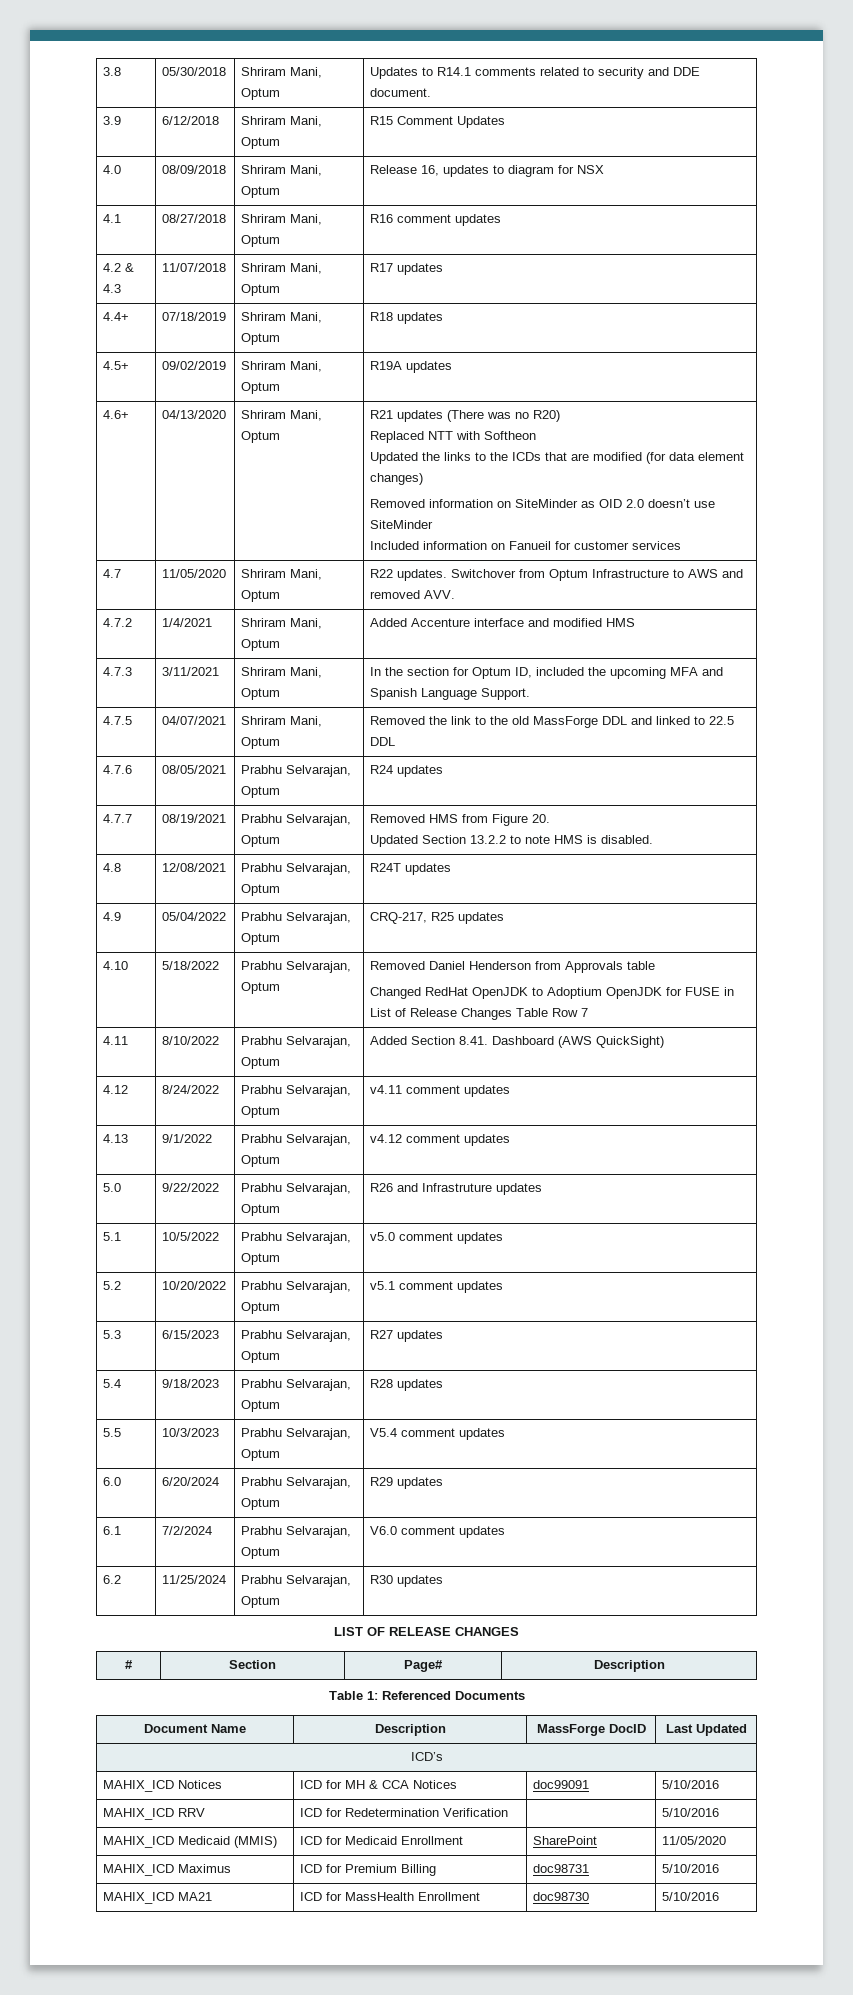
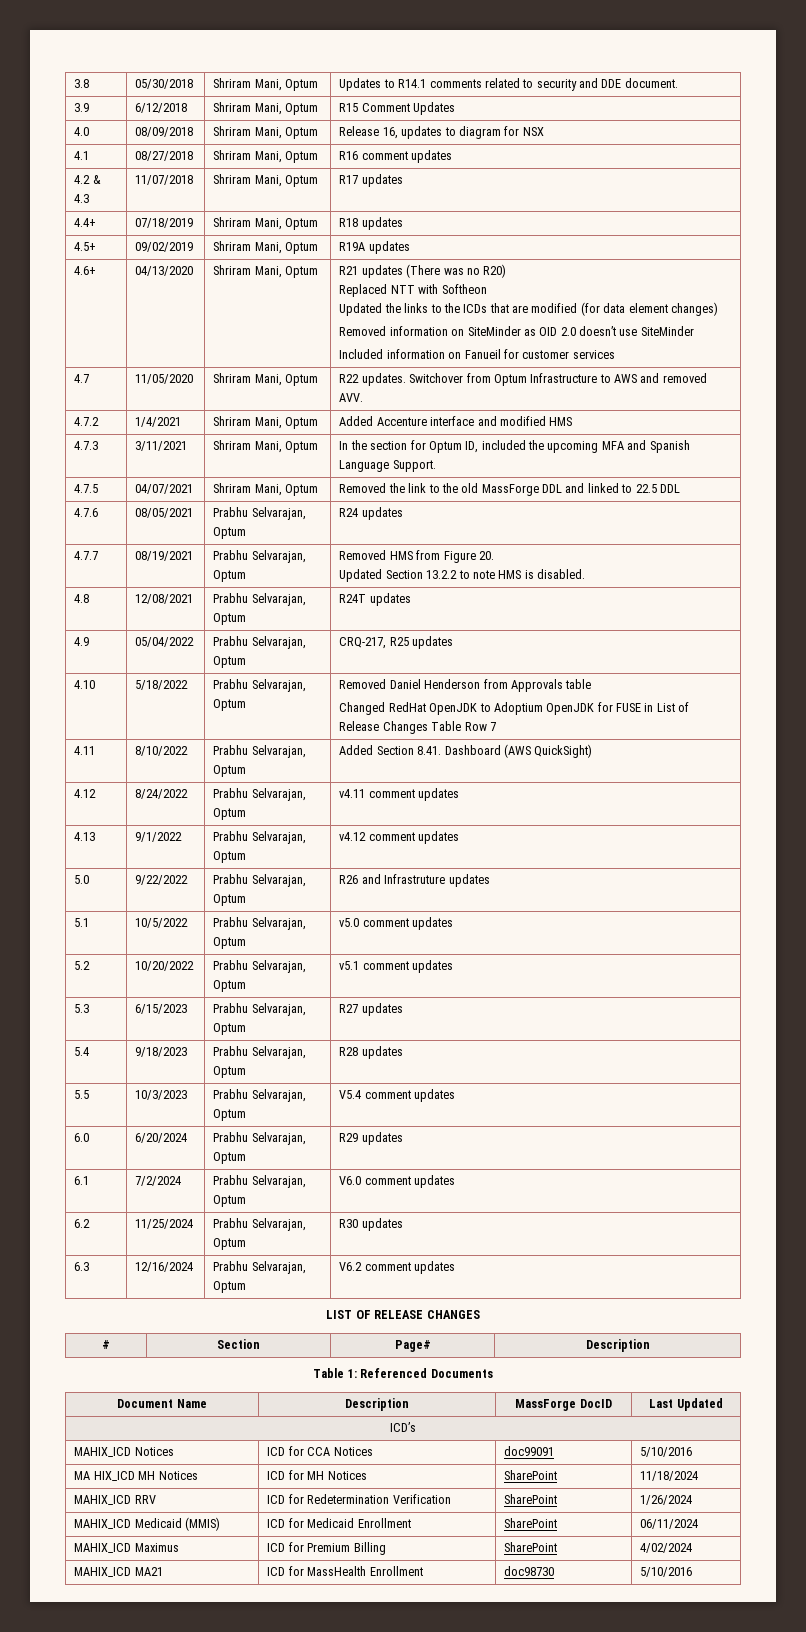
(443, 1581) none -> [74,1262,90,1271] [135,1262,194,1272] [213,1261,306,1274] [213,1281,247,1293] [339,1261,456,1274] // 6.3 | 12/16/2024 | Prabhu Selvarajan, Optum | V6.2 comment updates
[344,1780,378,1789] MH & -> (304, 1451) none
(719, 1784) none -> [74,1471,198,1481] [267,1470,367,1480] [504,1470,558,1480] [640,1471,699,1481] // MA HIX_ICD MH Notices | ICD for MH Notices | SharePoint | 11/18/2024
[661,1808,719,1817] | 5/10/2016 -> [504,1494,558,1504] [640,1495,693,1505] SharePoint | 1/26/2024
[661,1836,726,1845] 11/05/2020 -> [640,1519,699,1529] 06/11/2024
[532,1864,589,1873] [661,1864,719,1873] doc98731 | 5/10/2016 -> [504,1542,558,1552] [640,1543,693,1553] SharePoint | 4/02/2024

